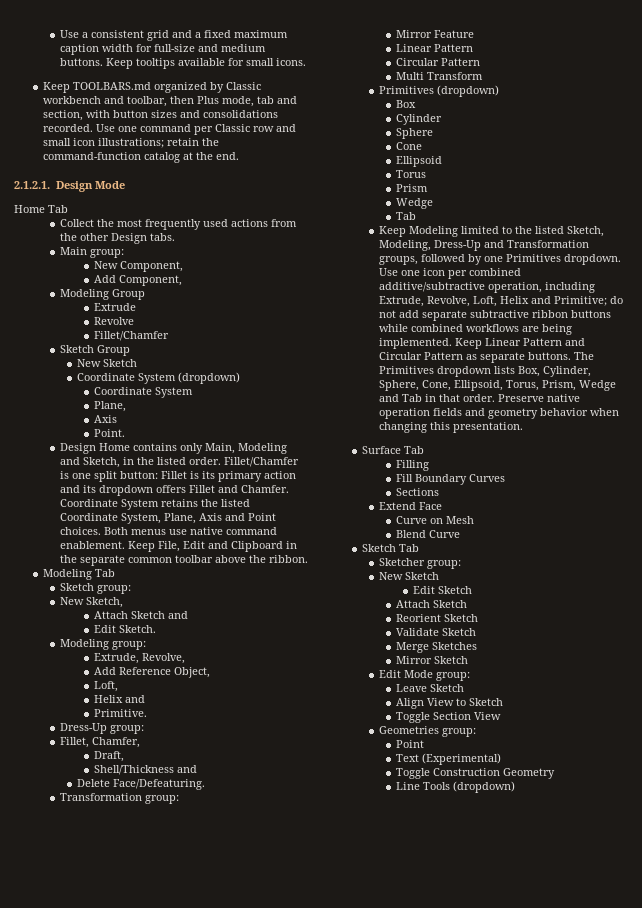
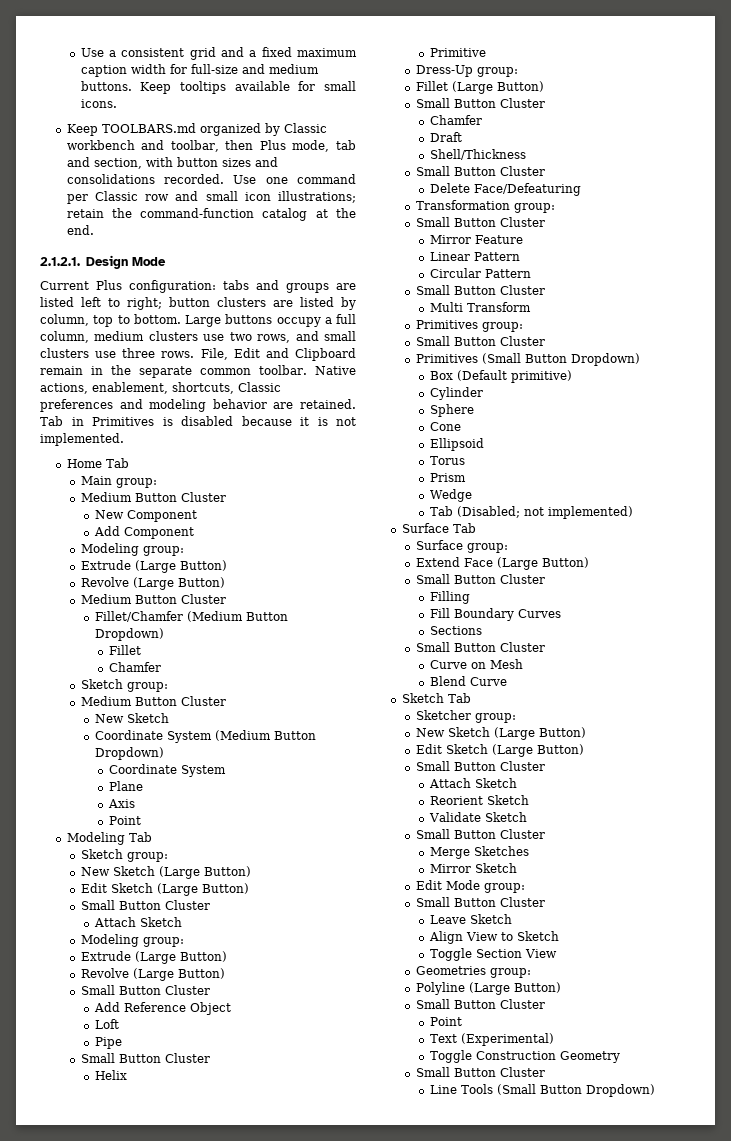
[14,205,68,213] [59,219,297,230] [59,233,175,244] Home Tab // Collect the most frequently used actions from the other Design tabs. -> [40,280,356,293] [40,297,356,310] [40,314,356,327] [40,331,356,343] [40,348,356,361] [40,365,356,378] [40,382,281,394] [40,399,356,412] [40,416,356,426] [40,433,124,446] [66,458,129,468] Current Plus configuration: tabs and groups are listed left to right; button clusters are listed by column, top to bottom. Large buttons occupy a full column, medium clusters use two rows, and small clusters use three rows. File, Edit and Clipboard remain in the separate common toolbar. Native actions, enablement, shortcuts, Classic preferences and modeling behavior are retained. Tab in Primitives is disabled because it is not implemented. // Home Tab
[93,261,183,272] [93,275,182,286] [59,289,145,300] [93,303,136,311] [93,317,134,325] [93,331,169,341] [59,345,130,356] // New Component, // Add Component, // Modeling Group // Extrude // Revolve // Fillet/Chamfer // Sketch Group -> [80,492,226,502] [94,510,197,522] [93,526,194,539] [80,543,184,556] [80,560,227,573] [80,577,225,590] [80,594,226,604] [94,611,288,622] [94,628,164,641] [108,645,141,655] [108,662,161,672] [80,679,168,692] [80,696,226,706] // Medium Button Cluster // New Component // Add Component // Modeling group: // Extrude (Large Button) // Revolve (Large Button) // Medium Button Cluster // Fillet/Chamfer (Medium Button Dropdown) // Fillet // Chamfer // Sketch group: // Medium Button Cluster
[177,372,240,384] (dropdown) -> [214,730,316,741] [94,747,164,760] (Medium Button Dropdown)
[93,401,126,412] Plane, -> [108,781,143,791] Plane
[93,429,125,437] [59,443,287,454] [59,457,299,468] [59,471,296,482] [59,485,289,496] [59,499,250,510] [59,513,276,524] [59,527,277,535] [59,541,297,552] [59,555,308,566] Point. // Design Home contains only Main, Modeling and Sketch, in the listed order. Fillet/Chamfer is one split button: Fillet is its primary action and its dropdown offers Fillet and Chamfer. Coordinate System retains the listed Coordinate System, Plane, Axis and Point choices. Both menus use native command enablement. Keep File, Edit and Clipboard in the separate common toolbar above the ribbon. -> [108,816,141,825] Point
[85,597,123,608] [93,611,188,619] [93,625,156,633] [59,639,146,650] [93,653,185,664] [93,667,210,678] [93,681,118,692] [93,695,145,703] [93,709,147,717] Sketch, // Attach Sketch and // Edit Sketch. // Modeling group: // Extrude, Revolve, // Add Reference Object, // Loft, // Helix and // Primitive. -> [112,866,251,879] [80,883,249,896] [80,900,210,910] [93,917,182,927] [80,934,184,947] [80,951,227,964] [80,968,225,981] [80,985,210,995] [93,1002,231,1015] [94,1019,119,1029] [94,1037,122,1049] [80,1053,210,1063] [94,1070,127,1080] [429,48,486,57] Sketch (Large Button) // Edit Sketch (Large Button) // Small Button Cluster // Attach Sketch // Modeling group: // Extrude (Large Button) // Revolve (Large Button) // Small Button Cluster // Add Reference Object // Loft // Pipe // Small Button Cluster // Helix // Primitive
[59,737,140,748] [93,751,124,762] [93,765,197,775] Fillet, Chamfer, // Draft, // Shell/Thickness and -> [415,81,544,94] [415,98,545,108] [429,115,482,125] [429,132,462,142] [429,149,526,160] [415,166,545,176] Fillet (Large Button) // Small Button Cluster // Chamfer // Draft // Shell/Thickness // Small Button Cluster
[112,779,205,790] Face/Defeaturing. -> [473,183,581,196] Face/Defeaturing
(179, 799) none -> [415,217,545,227] // Small Button Cluster
(480, 62) none -> [415,285,545,295] // Small Button Cluster
[436,85,499,97] (dropdown) -> [481,322,523,332] [415,336,545,346] [415,353,640,366] group: // Small Button Cluster // Primitives (Small Button Dropdown)
(416, 104) none -> [456,370,572,383] (Default primitive)
[378,226,604,237] [378,240,589,251] [378,254,621,265] [378,268,521,279] [378,282,595,293] [378,296,623,307] [378,310,611,321] [378,324,572,335] [378,338,585,349] [378,352,594,363] [378,366,591,377] [378,380,616,391] [378,394,580,402] [378,408,619,419] [378,422,523,433] [362,446,425,454] // Keep Modeling limited to the listed Sketch, Modeling, Dress-Up and Transformation groups, followed by one Primitives dropdown. Use one icon per combined additive/subtractive operation, including Extrude, Revolve, Loft, Helix and Primitive; do not add separate subtractive ribbon buttons while combined workflows are being implemented. Keep Linear Pattern and Circular Pattern as separate buttons. The Primitives dropdown lists Box, Cylinder, Sphere, Cone, Ellipsoid, Torus, Prism, Wedge and Tab in that order. Preserve native operation fields and geometry behavior when changing this presentation. // Surface Tab -> [456,506,633,519] [401,523,476,533] [415,540,508,553] [415,557,589,570] [415,574,545,584] (Disabled; not implemented) // Surface Tab // Surface group: // Extend Face (Large Button) // Small Button Cluster
[378,502,442,510] Extend Face -> [415,642,545,652] Small Button Cluster
[412,586,472,594] // Edit Sketch -> [493,727,586,740] [415,744,584,757] [415,761,545,771] (Large Button) // Edit Sketch (Large Button) // Small Button Cluster
(476, 632) none -> [415,829,545,839] // Small Button Cluster
(470, 676) none -> [415,897,545,907] // Small Button Cluster
(476, 732) none -> [415,982,561,995] [415,999,545,1009] // Polyline (Large Button) // Small Button Cluster
(555, 773) none -> [415,1067,545,1077] // Small Button Cluster
[452,781,515,793] (dropdown) -> [496,1084,655,1097] (Small Button Dropdown)

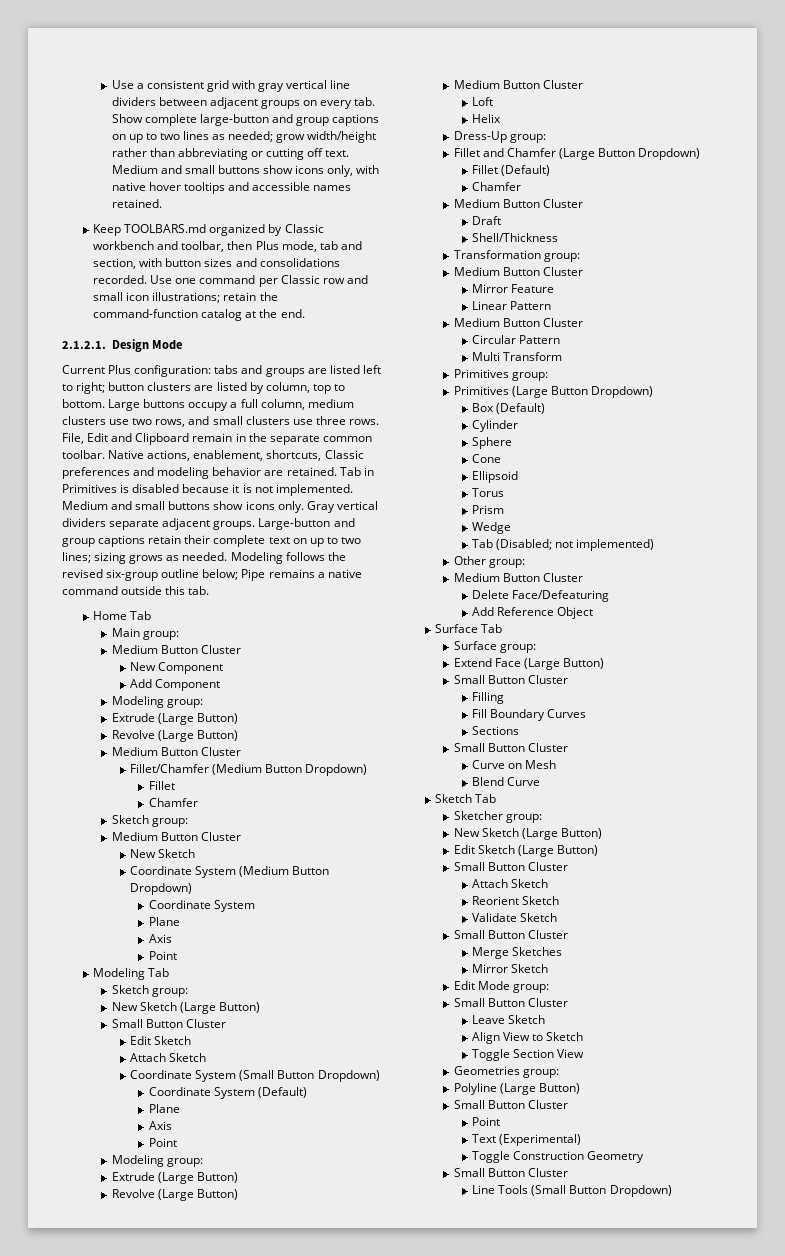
[221,47,357,57] [80,64,319,77] [80,81,357,94] [80,99,117,108] and a fixed maximum caption width for full-size and medium buttons. Keep tooltips available for small icons. -> [232,80,351,92] [111,97,376,109] [111,114,380,126] [111,131,377,143] [111,148,350,160] [111,165,380,177] [111,182,352,194] [111,199,162,208] with gray vertical line dividers between adjacent groups on every tab. Show complete large-button and group captions on up to two lines as needed; grow width/height rather than abbreviating or cutting off text. Medium and small buttons show icons only, with native hover tooltips and accessible names retained.
(124, 439) none -> [62,501,378,513] [62,518,355,530] [62,535,361,547] [62,552,346,564] [62,569,362,581] [62,586,210,595] Medium and small buttons show icons only. Gray vertical dividers separate adjacent groups. Large-button and group captions retain their complete text on up to two lines; sizing grows as needed. Modeling follows the revised six-group outline below; Pipe remains a native command outside this tab.
[80,883,249,896] [80,900,210,910] [93,917,182,927] [80,934,184,947] [80,951,227,964] [80,968,225,981] [80,985,210,995] [93,1002,231,1015] [94,1019,119,1029] [94,1037,122,1049] [80,1053,210,1063] // Edit Sketch (Large Button) // Small Button Cluster // Attach Sketch // Modeling group: // Extrude (Large Button) // Revolve (Large Button) // Small Button Cluster // Add Reference Object // Loft // Pipe // Small Button Cluster -> [111,1019,226,1028] [130,1036,192,1045] [130,1053,207,1062] [130,1070,380,1082] [148,1087,307,1099] [148,1104,180,1113] [148,1121,172,1130] [148,1138,177,1147] [111,1155,203,1167] [111,1172,238,1184] [111,1189,238,1201] [453,80,583,89] [472,97,494,106] // Small Button Cluster // Edit Sketch // Attach Sketch // Coordinate System (Small Button Dropdown) // Coordinate System (Default) // Plane // Axis // Point // Modeling group: // Extrude (Large Button) // Revolve (Large Button) // Medium Button Cluster // Loft
[429,48,486,57] // Primitive -> (502, 118) none
[451,81,544,94] [415,98,545,108] [429,115,482,125] (Large Button) // Small Button Cluster // Chamfer -> [482,148,701,160] [472,165,551,176] [472,182,522,191] [453,199,583,208] and Chamfer (Large Button Dropdown) // Fillet (Default) // Chamfer // Medium Button Cluster
[415,166,545,176] [429,183,581,196] // Small Button Cluster // Delete Face/Defeaturing -> (559, 237) none
[415,217,450,227] Small -> [453,267,500,276] Medium
(520, 256) none -> [453,318,583,327] // Medium Button Cluster
[415,285,545,295] // Small Button Cluster -> (561, 339) none
[415,336,545,346] [415,353,521,364] // Small Button Cluster // Primitives (Small -> [453,386,548,398] // Primitives (Large
[456,370,572,383] (Default primitive) -> [496,403,546,414] (Default)
(633, 512) none -> [453,556,525,568] [453,573,583,582] [472,590,610,602] [472,607,594,619] // Other group: // Medium Button Cluster // Delete Face/Defeaturing // Add Reference Object

